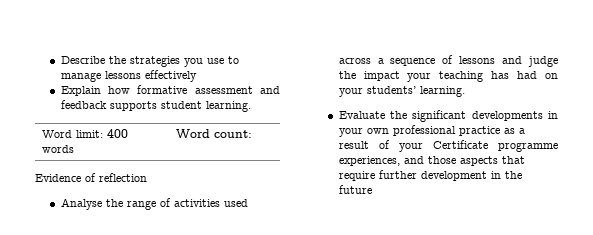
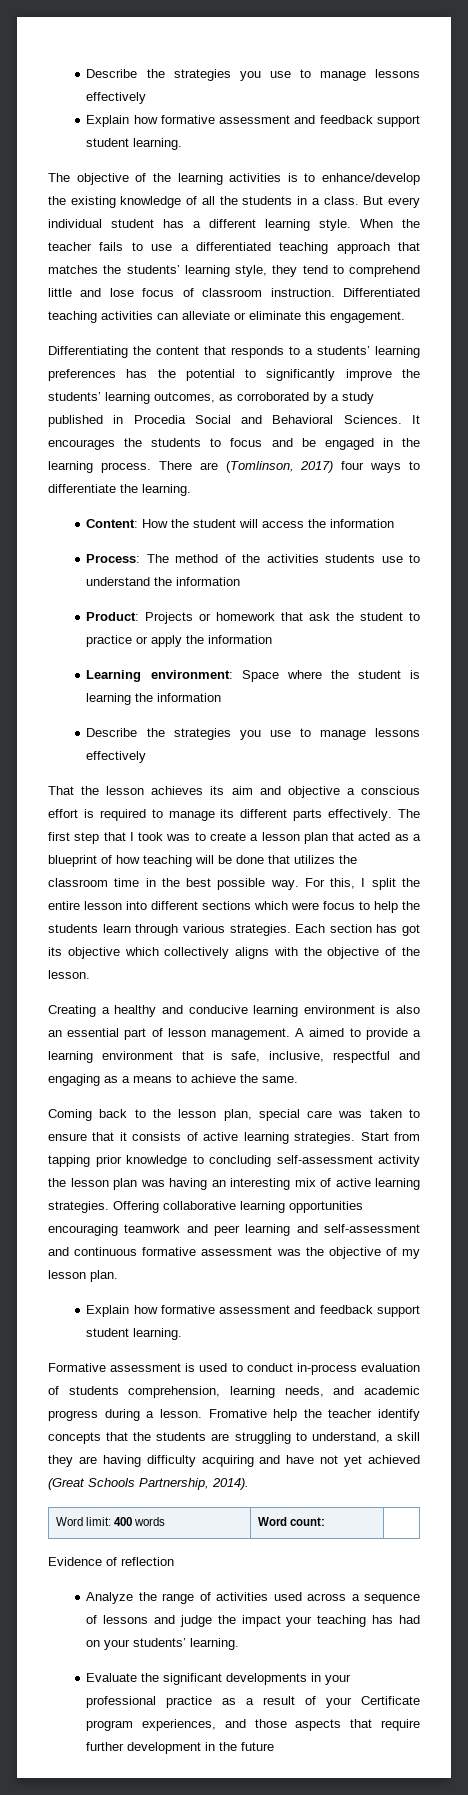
[109,101,251,112] supports student learning. -> [377,115,420,127] [86,138,183,150] [48,173,420,185] [48,196,420,208] [48,219,420,231] [48,242,420,254] [48,265,420,277] [48,288,420,297] [48,311,405,323] [48,346,420,358] [48,369,420,381] [48,392,374,404] [48,415,420,427] [48,438,420,450] [48,461,420,473] [48,484,191,496] [86,519,395,528] [86,554,420,563] [86,577,241,586] [86,612,420,624] [86,635,273,647] [86,670,420,682] [86,693,222,705] [86,728,420,740] [86,751,147,763] [48,786,420,798] [48,809,420,821] [48,832,421,844] [48,855,357,867] [48,878,420,890] [48,901,420,913] [48,924,420,936] [48,947,420,959] [48,970,90,979] [48,1005,420,1017] [48,1028,421,1040] [48,1051,420,1063] [48,1074,298,1086] [48,1109,421,1121] [48,1132,421,1144] [48,1155,420,1167] [48,1178,420,1190] [48,1201,363,1213] [48,1224,420,1236] [48,1247,420,1259] [48,1270,118,1282] [86,1305,420,1317] [86,1328,183,1340] [48,1363,420,1375] [48,1386,420,1398] [48,1409,420,1421] [48,1432,420,1444] [48,1455,421,1467] [48,1478,249,1490] support student learning. // The objective of the learning activities is to enhance/develop the existing knowledge of all the students in a class. But every individual student has a different learning style. When the teacher fails to use a differentiated teaching approach that matches the students’ learning style, they tend to comprehend little and lose focus of classroom instruction. Differentiated teaching activities can alleviate or eliminate this engagement. // Differentiating the content that responds to a students’ learning preferences has the potential to significantly improve the students’ learning outcomes, as corroborated by a study published in Procedia Social and Behavioral Sciences. It encourages the students to focus and be engaged in the learning process. There are (Tomlinson, 2017) four ways to differentiate the learning. // Content: How the student will access the information // Process: The method of the activities students use to understand the information // Product: Projects or homework that ask the student to practice or apply the information // Learning environment: Space where the student is learning the information // Describe the strategies you use to manage lessons effectively // That the lesson achieves its aim and objective a conscious effort is required to manage its different parts effectively. The first step that I took was to create a lesson plan that acted as a blueprint of how teaching will be done that utilizes the classroom time in the best possible way. For this, I split the entire lesson into different sections which were focus to help the students learn through various strategies. Each section has got its objective which collectively aligns with the objective of the lesson. // Creating a healthy and conducive learning environment is also an essential part of lesson management. A aimed to provide a learning environment that is safe, inclusive, respectful and engaging as a means to achieve the same. // Coming back to the lesson plan, special care was taken to ensure that it consists of active learning strategies. Start from tapping prior knowledge to concluding self-assessment activity the lesson plan was having an interesting mix of active learning strategies. Offering collaborative learning opportunities encouraging teamwork and peer learning and self-assessment and continuous formative assessment was the objective of my lesson plan. // Explain how formative assessment and feedback support student learning. // Formative assessment is used to conduct in-process evaluation of students comprehension, learning needs, and academic progress during a lesson. Fromative help the teacher identify concepts that the students are struggling to understand, a skill they are having difficulty acquiring and have not yet achieved (Great Schools Partnership, 2014).
[60,198,102,210] Analyse -> [86,1592,134,1604] Analyze
[366,128,389,134] own -> (352, 1679) none
[498,142,558,152] programme -> [86,1720,134,1731] program

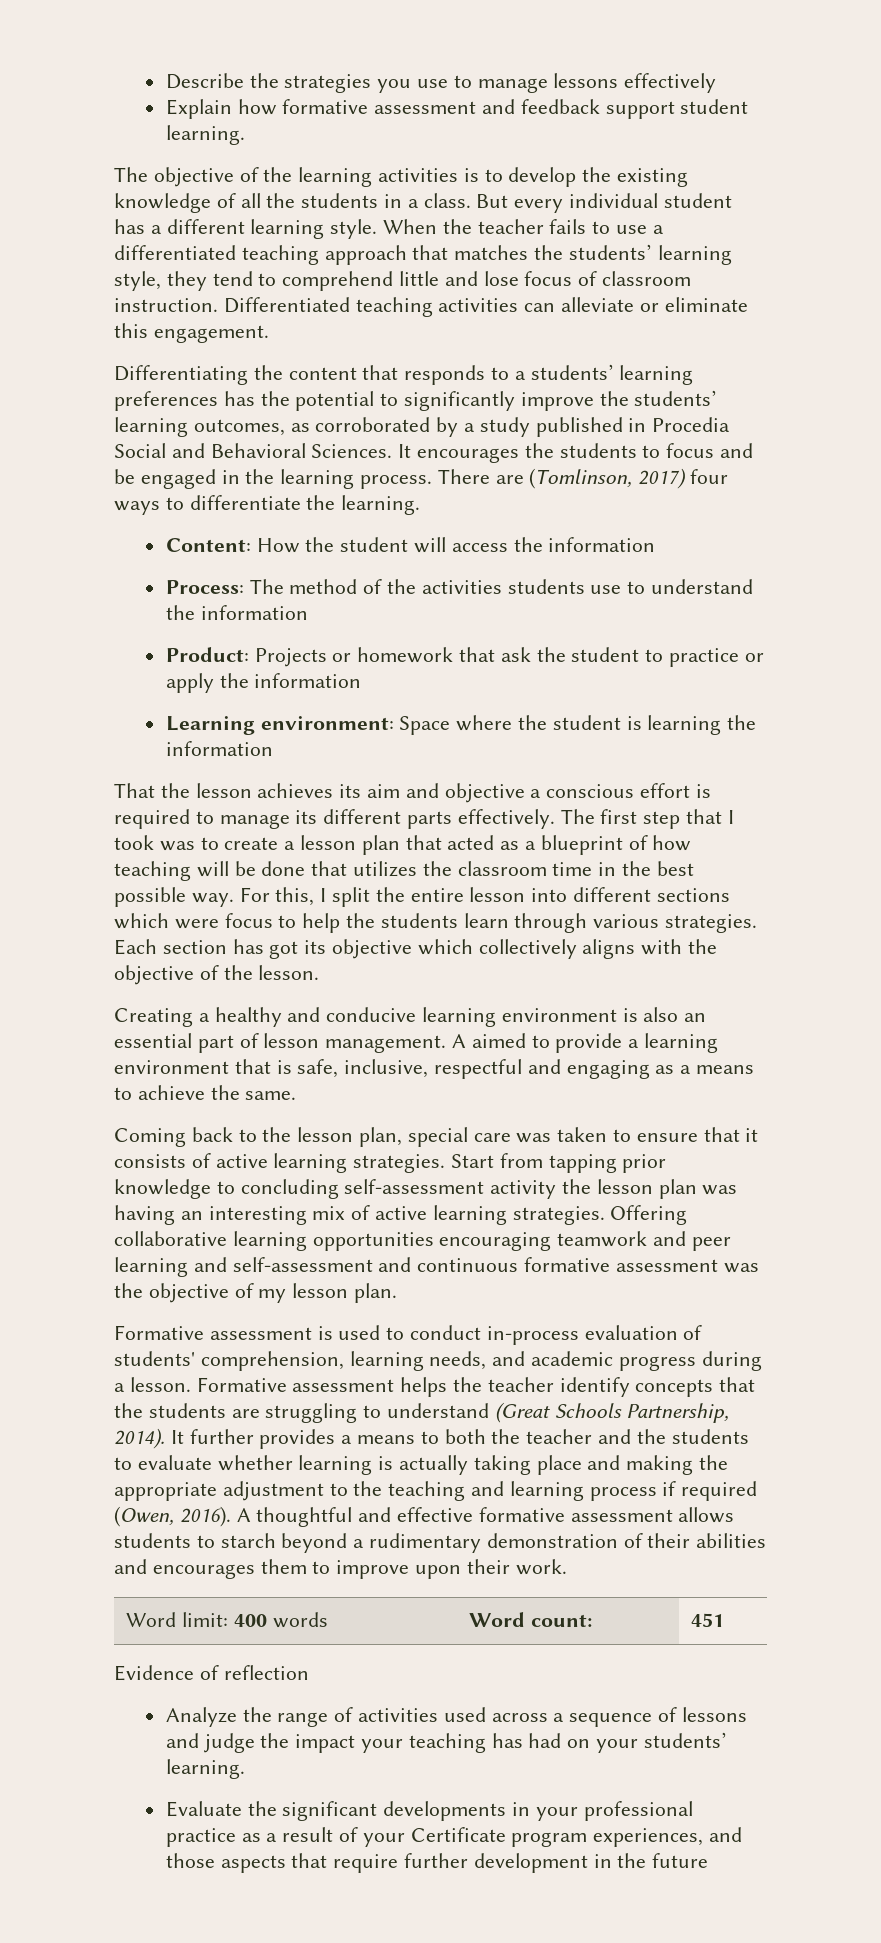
[322,173,420,185] enhance/develop -> [508,167,577,187] develop
[86,728,420,740] [86,751,147,763] // Describe the strategies you use to manage lessons effectively -> (273, 748) none
[86,1305,420,1317] [86,1328,183,1340] // Explain how formative assessment and feedback support student learning. -> (398, 1293) none
[68,1386,119,1395] students -> [114,1351,195,1366] students'
[208,1409,298,1421] Fromative help -> [196,1377,448,1397] Formative assessment helps
[311,1432,420,1443] [48,1455,421,1467] [48,1478,249,1490] understand, a skill they are having difficulty acquiring and have not yet achieved (Great Schools Partnership, 2014). -> [387,1402,730,1423] [114,1428,749,1449] [114,1455,729,1475] [114,1481,758,1501] [114,1506,735,1527] [114,1533,767,1553] [114,1559,567,1579] understand (Great Schools Partnership, 2014). It further provides a means to both the teacher and the students to evaluate whether learning is actually taking place and making the appropriate adjustment to the teaching and learning process if required (Owen, 2016). A thoughtful and effective formative assessment allows students to starch beyond a rudimentary demonstration of their abilities and encourages them to improve upon their work.
(326, 1521) none -> [691,1613,725,1627] 451

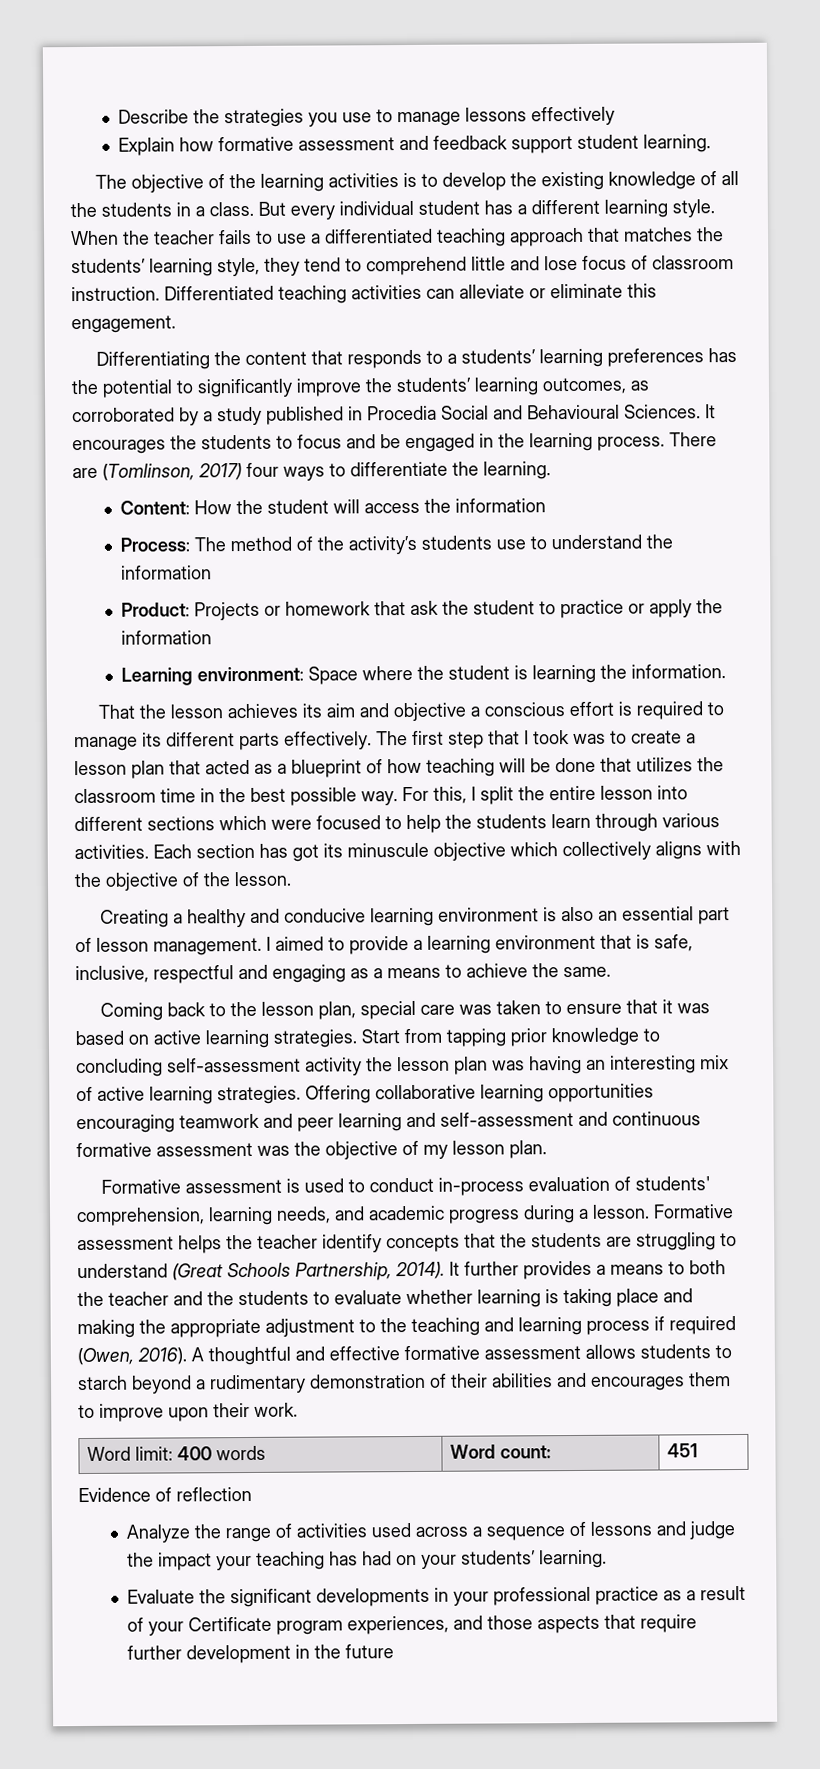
[210,443,306,458] Behavioral -> [527,404,620,420] Behavioural
[421,580,502,594] activities -> [348,535,418,555] activity’s
[165,741,273,756] information -> [631,664,727,679] information.
[224,913,273,928] focus -> [316,815,381,830] focused
[665,914,758,933] strategies. -> [74,844,149,860] activities.
(327, 947) none -> [347,842,429,858] minuscule
[452,1034,467,1048] A -> [266,936,271,951] I
[114,1153,211,1168] consists of -> [677,1003,711,1014] [75,1030,149,1046] was based on
[399,1455,469,1475] actually -> (559, 1296) none

